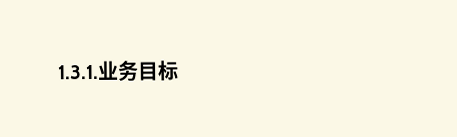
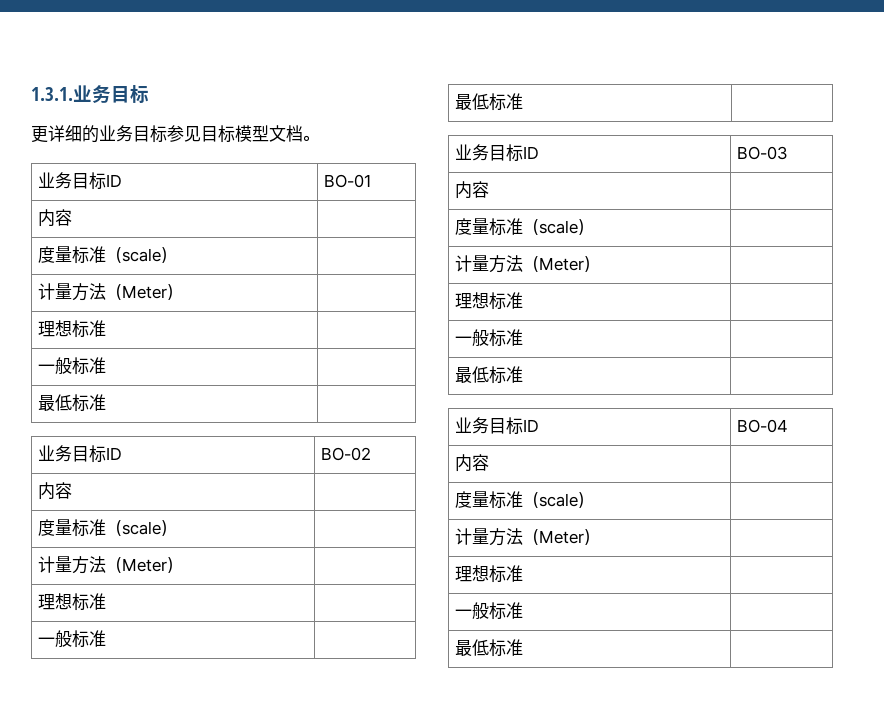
(179, 70) none -> [31,125,319,143] [38,172,123,190] [324,174,372,188] [38,209,73,227] [38,246,178,264] [38,283,184,301] [38,320,107,338] [38,357,107,375] [38,394,107,412] [38,445,123,463] [321,447,372,461] [38,482,73,500] [38,519,178,537] [38,556,184,574] [38,593,107,611] [38,630,107,648] [455,93,524,111] [455,144,540,162] [737,146,789,160] [455,181,490,199] [455,218,595,236] [455,255,601,273] [455,292,524,310] [455,329,524,347] [455,366,524,384] [455,417,540,435] [737,419,789,433] [455,454,490,472] [455,491,595,509] [455,528,601,546] [455,565,524,583] [455,602,524,620] [455,639,524,657] // 更详细的业务目标参见目标模型文档。 // 业务目标ID | BO-01 // 内容 | // 度量标准（scale） | // 计量方法（Meter） | // 理想标准 | // 一般标准 | // 最低标准 | // 业务目标ID | BO-02 // 内容 | // 度量标准（scale） | // 计量方法（Meter） | // 理想标准 | // 一般标准 | // 最低标准 | // 业务目标ID | BO-03 // 内容 | // 度量标准（scale） | // 计量方法（Meter） | // 理想标准 | // 一般标准 | // 最低标准 | // 业务目标ID | BO-04 // 内容 | // 度量标准（scale） | // 计量方法（Meter） | // 理想标准 | // 一般标准 | // 最低标准 |

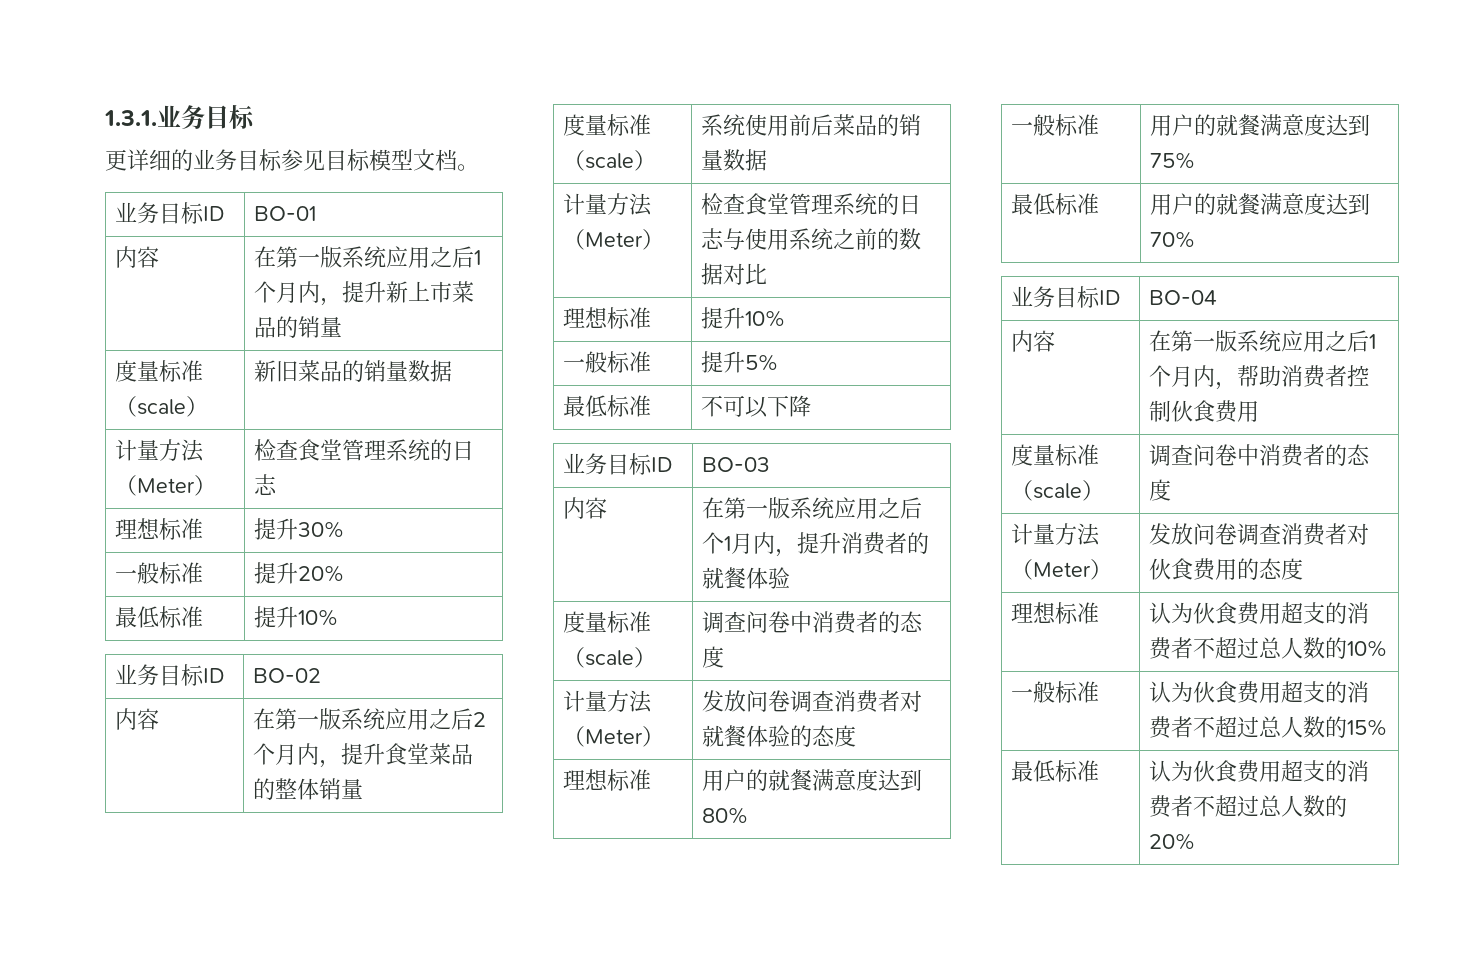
[38,246,178,264] [38,283,184,301] [38,320,107,338] [38,357,107,375] [38,394,107,412] // 度量标准（scale） | // 计量方法（Meter） | // 理想标准 | // 一般标准 | // 最低标准 | -> [254,246,482,268] [254,281,475,306] [254,316,343,338] [115,360,204,382] [115,396,209,417] [254,360,453,382] [115,439,205,462] [115,475,217,496] [254,439,475,461] [254,474,278,495] [115,518,204,540] [254,518,345,540] [115,562,204,584] [254,562,345,584] [115,606,204,628] [254,606,339,628] 在第一版系统应用之后1个月内，提升新上市菜品的销量 // 度量标准（scale） | 新旧菜品的销量数据 // 计量方法（Meter） | 检查食堂管理系统的日志 // 理想标准 | 提升30% // 一般标准 | 提升20% // 最低标准 | 提升10%
[38,519,178,537] [38,556,184,574] [38,593,107,611] [38,630,107,648] [455,93,524,111] // 度量标准（scale） | // 计量方法（Meter） | // 理想标准 | // 一般标准 | // 最低标准 | -> [253,708,487,730] [253,743,474,768] [253,778,364,800] [563,114,652,136] [563,150,657,171] [701,114,922,136] [701,149,768,171] [563,193,653,216] [563,229,665,250] [701,193,922,215] [701,228,922,250] [701,263,768,285] [563,307,652,329] [701,307,786,329] [563,351,652,373] [701,351,779,373] [563,395,652,417] [701,395,812,418] 在第一版系统应用之后2个月内，提升食堂菜品的整体销量 // 度量标准（scale） | 系统使用前后菜品的销量数据 // 计量方法（Meter） | 检查食堂管理系统的日志与使用系统之前的数据对比 // 理想标准 | 提升10% // 一般标准 | 提升5% // 最低标准 | 不可以下降
[455,218,595,236] [455,255,601,273] [455,292,524,310] [455,329,524,347] [455,366,524,384] // 度量标准（scale） | // 计量方法（Meter） | // 理想标准 | // 一般标准 | // 最低标准 | -> [702,497,923,519] [702,532,930,557] [702,567,791,589] [563,611,652,633] [563,647,657,668] [702,611,924,634] [702,646,725,668] [563,690,653,713] [563,726,665,747] [702,690,923,713] [702,725,857,747] [563,769,652,791] [702,769,923,791] [702,807,749,824] [1011,114,1100,136] [1150,114,1371,136] [1150,152,1196,169] [1011,193,1100,215] [1150,193,1371,215] [1150,231,1196,248] 在第一版系统应用之后个1月内，提升消费者的就餐体验 // 度量标准（scale） | 调查问卷中消费者的态度 // 计量方法（Meter） | 发放问卷调查消费者对就餐体验的态度 // 理想标准 | 用户的就餐满意度达到80% // 一般标准 | 用户的就餐满意度达到75% // 最低标准 | 用户的就餐满意度达到70%
[455,491,595,509] [455,528,601,546] [455,565,524,583] [455,602,524,620] [455,639,524,657] // 度量标准（scale） | // 计量方法（Meter） | // 理想标准 | // 一般标准 | // 最低标准 | -> [1149,330,1377,352] [1149,365,1370,390] [1149,400,1260,423] [1011,444,1100,466] [1011,480,1105,501] [1149,444,1371,467] [1149,479,1172,501] [1011,523,1101,546] [1011,559,1113,580] [1149,523,1370,546] [1149,558,1304,581] [1011,602,1100,624] [1149,602,1370,625] [1149,637,1388,660] [1011,681,1100,703] [1149,681,1370,704] [1149,716,1388,739] [1011,760,1100,782] [1149,760,1370,783] [1149,795,1348,818] [1149,833,1196,850] 在第一版系统应用之后1个月内，帮助消费者控制伙食费用 // 度量标准（scale） | 调查问卷中消费者的态度 // 计量方法（Meter） | 发放问卷调查消费者对伙食费用的态度 // 理想标准 | 认为伙食费用超支的消费者不超过总人数的10% // 一般标准 | 认为伙食费用超支的消费者不超过总人数的15% // 最低标准 | 认为伙食费用超支的消费者不超过总人数的20%

